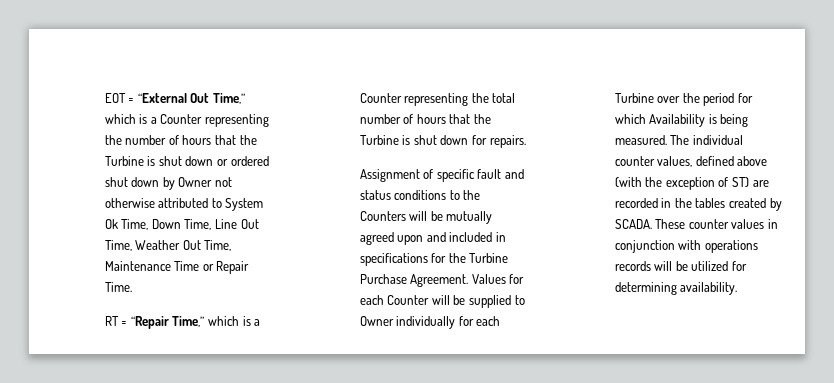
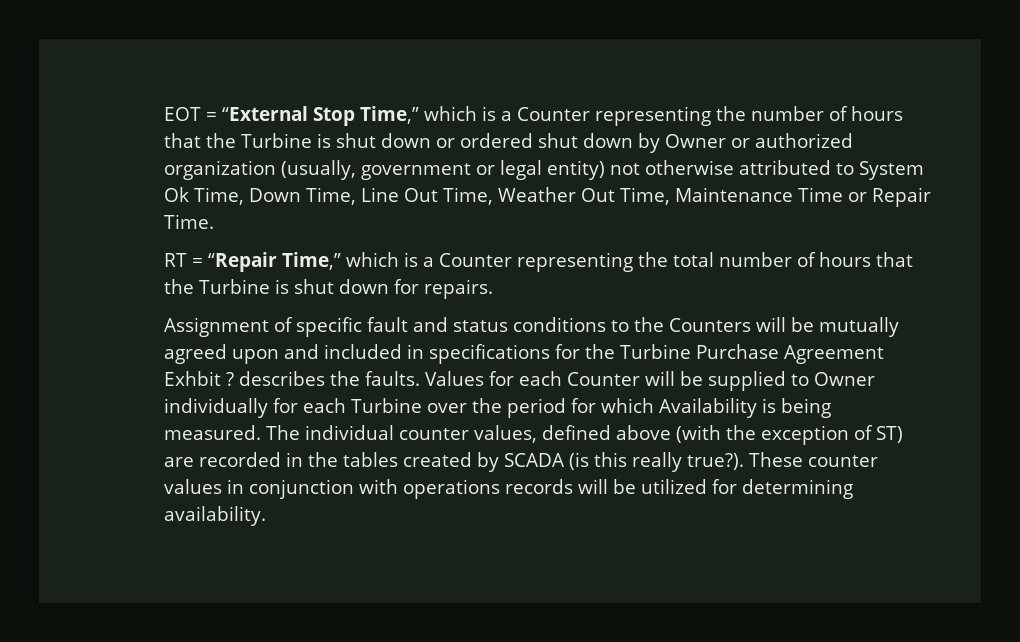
[190,93,210,103] Out -> [312,107,355,126] Stop
(213, 182) none -> [730,133,853,148] [163,160,605,180] or authorized organization (usually, government or legal entity)
[410,274,469,287] Agreement. -> [783,345,884,364] [163,371,420,386] Agreement Exhbit ? describes the faults.
[614,219,652,229] SCADA. -> [503,452,744,472] SCADA (is this really true?).

